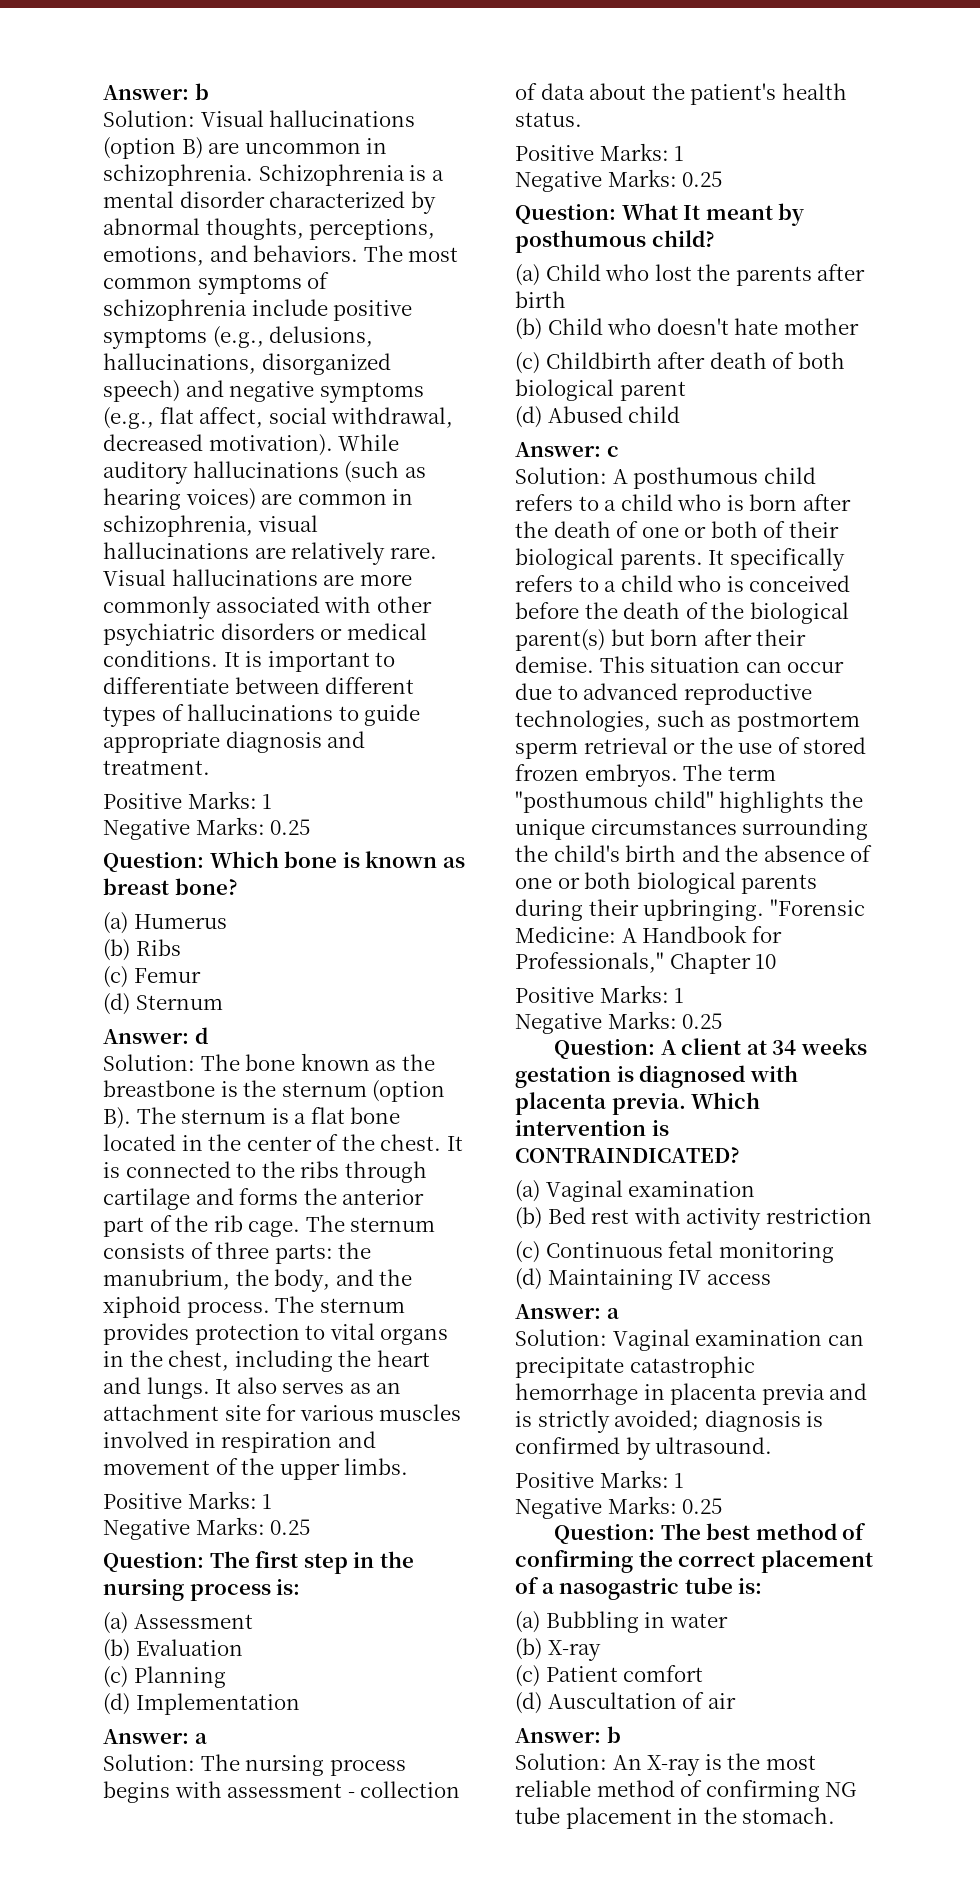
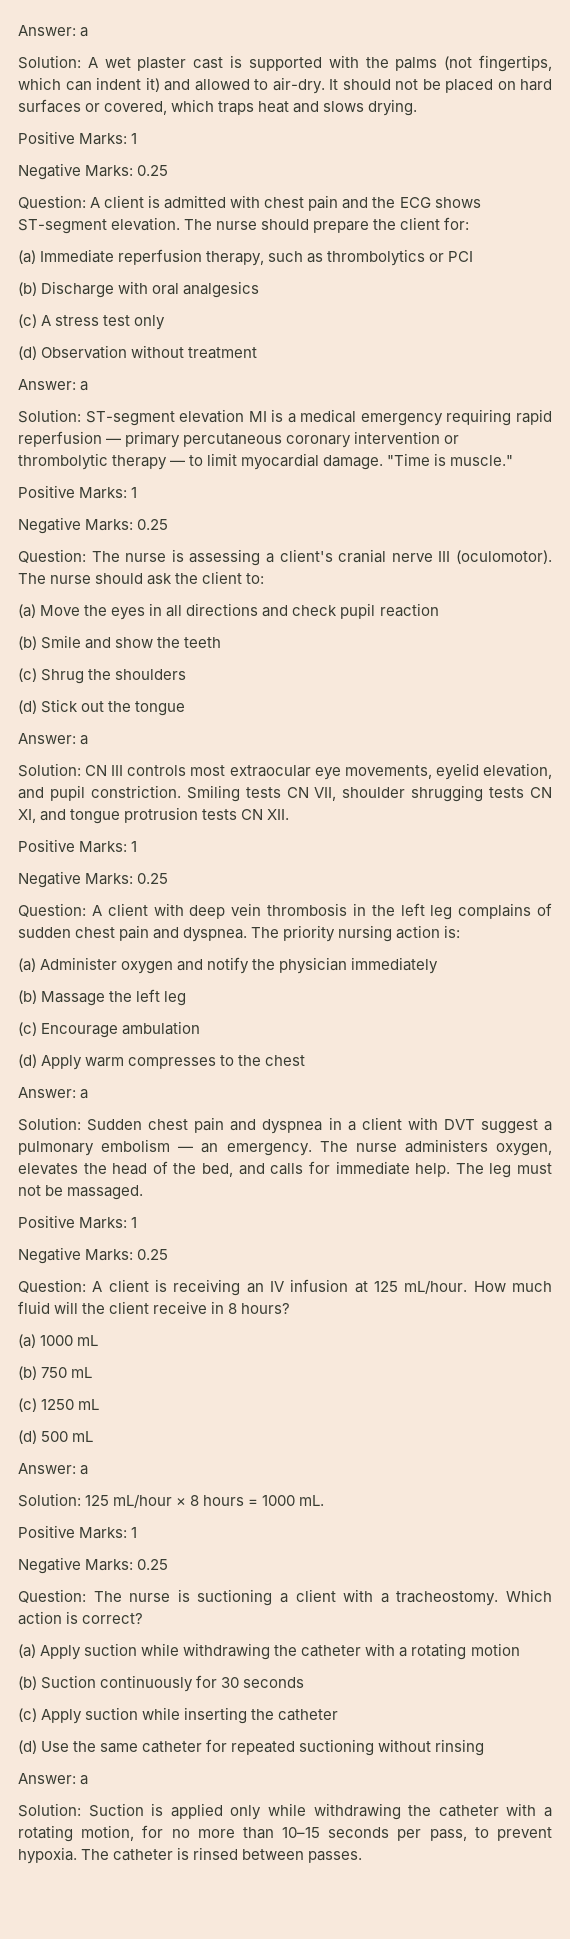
[103,83,209,100] [103,110,416,127] [103,137,388,159] [103,164,444,186] [103,191,436,214] [103,218,436,240] [103,245,459,266] [103,272,330,295] [103,299,413,321] [103,326,374,349] [103,353,391,375] [103,380,424,403] [103,407,454,429] [103,434,400,456] [103,461,426,484] [103,488,414,510] [103,515,318,537] [103,542,437,565] [103,569,412,586] [103,596,432,619] [103,623,427,646] [103,650,396,672] [103,677,415,694] [103,704,421,727] [103,731,366,753] [103,760,210,775] [103,791,273,809] [103,817,311,840] [103,851,465,872] [103,878,238,895] [103,912,227,934] [103,939,181,961] [103,966,201,988] [103,993,223,1015] [103,1027,208,1044] [103,1053,435,1071] [103,1080,446,1102] [103,1107,401,1129] [103,1134,463,1151] [103,1161,427,1183] [103,1188,425,1210] [103,1215,436,1237] [103,1242,372,1264] [103,1269,413,1292] [103,1296,405,1318] [103,1323,449,1345] [103,1350,430,1372] [103,1377,402,1399] [103,1404,462,1421] [103,1431,376,1453] [103,1458,409,1480] [103,1491,273,1509] [103,1517,311,1540] [103,1551,414,1574] [103,1579,301,1601] [103,1612,253,1634] [103,1639,243,1661] [103,1666,226,1688] [103,1693,300,1715] [103,1729,207,1744] [103,1754,406,1776] [103,1781,461,1803] [515,83,847,105] [515,112,582,127] [515,143,685,161] [515,169,723,192] [515,203,805,226] [515,230,715,253] [515,264,866,286] [515,291,566,308] [515,318,859,340] [515,352,845,374] [515,379,686,401] [515,406,681,428] [515,442,619,457] [515,467,816,489] [515,494,851,511] [515,521,839,538] [515,548,845,571] [515,575,851,592] [515,602,849,624] [515,629,807,651] [515,656,845,673] [515,683,812,705] [515,710,860,732] [515,737,867,759] [515,764,776,787] [515,791,863,813] [515,818,869,840] [515,845,873,862] [515,872,818,894] [515,899,865,921] [515,925,782,943] [515,952,777,974] [515,985,685,1003] [515,1011,723,1034] [554,1038,867,1059] [515,1065,798,1088] [515,1092,761,1115] [515,1120,669,1136] [515,1147,740,1163] [515,1180,756,1202] [515,1207,872,1230] [515,1241,834,1263] [515,1268,771,1290] [515,1304,619,1319] [515,1329,864,1351] [515,1356,755,1378] [515,1383,868,1405] [515,1410,824,1433] [515,1437,773,1460] [515,1470,685,1488] [515,1496,723,1519] [554,1523,867,1544] [515,1550,873,1573] [515,1577,763,1600] [515,1611,728,1633] [515,1638,601,1661] [515,1665,704,1687] [515,1692,736,1714] [515,1726,621,1743] [515,1753,816,1776] [515,1780,857,1802] [515,1807,836,1829] Answer: b // Solution: Visual hallucinations (option B) are uncommon in schizophrenia. Schizophrenia is a mental disorder characterized by abnormal thoughts, perceptions, emotions, and behaviors. The most common symptoms of schizophrenia include positive symptoms (e.g., delusions, hallucinations, disorganized speech) and negative symptoms (e.g., flat affect, social withdrawal, decreased motivation). While auditory hallucinations (such as hearing voices) are common in schizophrenia, visual hallucinations are relatively rare. Visual hallucinations are more commonly associated with other psychiatric disorders or medical conditions. It is important to differentiate between different types of hallucinations to guide appropriate diagnosis and treatment. // Positive Marks: 1 // Negative Marks: 0.25 // Question: Which bone is known as breast bone? // (a) Humerus // (b) Ribs // (c) Femur // (d) Sternum // Answer: d // Solution: The bone known as the breastbone is the sternum (option B). The sternum is a flat bone located in the center of the chest. It is connected to the ribs through cartilage and forms the anterior part of the rib cage. The sternum consists of three parts: the manubrium, the body, and the xiphoid process. The sternum provides protection to vital organs in the chest, including the heart and lungs. It also serves as an attachment site for various muscles involved in respiration and movement of the upper limbs. // Positive Marks: 1 // Negative Marks: 0.25 // Question: The first step in the nursing process is: // (a) Assessment // (b) Evaluation // (c) Planning // (d) Implementation // Answer: a // Solution: The nursing process begins with assessment - collection of data about the patient's health status. // Positive Marks: 1 // Negative Marks: 0.25 // Question: What It meant by posthumous child? // (a) Child who lost the parents after birth // (b) Child who doesn't hate mother // (c) Childbirth after death of both biological parent // (d) Abused child // Answer: c // Solution: A posthumous child refers to a child who is born after the death of one or both of their biological parents. It specifically refers to a child who is conceived before the death of the biological parent(s) but born after their demise. This situation can occur due to advanced reproductive technologies, such as postmortem sperm retrieval or the use of stored frozen embryos. The term "posthumous child" highlights the unique circumstances surrounding the child's birth and the absence of one or both biological parents during their upbringing. "Forensic Medicine: A Handbook for Professionals," Chapter 10 // Positive Marks: 1 // Negative Marks: 0.25 // Question: A client at 34 weeks gestation is diagnosed with placenta previa. Which intervention is CONTRAINDICATED? // (a) Vaginal examination // (b) Bed rest with activity restriction // (c) Continuous fetal monitoring // (d) Maintaining IV access // Answer: a // Solution: Vaginal examination can precipitate catastrophic hemorrhage in placenta previa and is strictly avoided; diagnosis is confirmed by ultrasound. // Positive Marks: 1 // Negative Marks: 0.25 // Question: The best method of confirming the correct placement of a nasogastric tube is: // (a) Bubbling in water // (b) X-ray // (c) Patient comfort // (d) Auscultation of air // Answer: b // Solution: An X-ray is the most reliable method of confirming NG tube placement in the stomach. -> [18,25,89,37] [18,55,552,72] [18,77,552,94] [18,99,418,116] [18,131,138,145] [18,163,169,180] [18,195,481,211] [18,217,470,234] [18,249,474,266] [18,281,260,298] [18,314,166,330] [18,345,258,360] [18,379,89,391] [18,409,552,426] [18,431,460,448] [18,453,514,470] [18,485,138,499] [18,517,169,534] [18,549,552,566] [18,571,265,585] [18,603,439,620] [18,635,222,650] [18,668,187,684] [18,699,186,716] [18,733,89,745] [18,763,553,780] [18,785,552,802] [18,807,290,824] [18,839,138,853] [18,871,169,888] [18,903,552,920] [18,925,461,942] [18,957,439,974] [18,989,187,1006] [18,1021,201,1038] [18,1054,306,1070] [18,1087,89,1099] [18,1117,552,1134] [18,1139,552,1156] [18,1161,553,1178] [18,1185,144,1200] [18,1215,138,1229] [18,1247,169,1264] [18,1279,552,1296] [18,1301,291,1314] [18,1334,99,1348] [18,1366,93,1380] [18,1398,100,1412] [18,1430,94,1444] [18,1463,89,1475] [18,1493,325,1508] [18,1525,138,1539] [18,1557,169,1574] [18,1589,553,1606] [18,1611,144,1625] [18,1643,520,1660] [18,1675,305,1692] [18,1707,339,1724] [18,1739,485,1756] [18,1773,89,1785] [18,1803,553,1820] [18,1825,552,1842] [18,1847,363,1864] Answer: a // Solution: A wet plaster cast is supported with the palms (not fingertips, which can indent it) and allowed to air-dry. It should not be placed on hard surfaces or covered, which traps heat and slows drying. // Positive Marks: 1 // Negative Marks: 0.25 // Question: A client is admitted with chest pain and the ECG shows ST-segment elevation. The nurse should prepare the client for: // (a) Immediate reperfusion therapy, such as thrombolytics or PCI // (b) Discharge with oral analgesics // (c) A stress test only // (d) Observation without treatment // Answer: a // Solution: ST-segment elevation MI is a medical emergency requiring rapid reperfusion — primary percutaneous coronary intervention or thrombolytic therapy — to limit myocardial damage. "Time is muscle." // Positive Marks: 1 // Negative Marks: 0.25 // Question: The nurse is assessing a client's cranial nerve III (oculomotor). The nurse should ask the client to: // (a) Move the eyes in all directions and check pupil reaction // (b) Smile and show the teeth // (c) Shrug the shoulders // (d) Stick out the tongue // Answer: a // Solution: CN III controls most extraocular eye movements, eyelid elevation, and pupil constriction. Smiling tests CN VII, shoulder shrugging tests CN XI, and tongue protrusion tests CN XII. // Positive Marks: 1 // Negative Marks: 0.25 // Question: A client with deep vein thrombosis in the left leg complains of sudden chest pain and dyspnea. The priority nursing action is: // (a) Administer oxygen and notify the physician immediately // (b) Massage the left leg // (c) Encourage ambulation // (d) Apply warm compresses to the chest // Answer: a // Solution: Sudden chest pain and dyspnea in a client with DVT suggest a pulmonary embolism — an emergency. The nurse administers oxygen, elevates the head of the bed, and calls for immediate help. The leg must not be massaged. // Positive Marks: 1 // Negative Marks: 0.25 // Question: A client is receiving an IV infusion at 125 mL/hour. How much fluid will the client receive in 8 hours? // (a) 1000 mL // (b) 750 mL // (c) 1250 mL // (d) 500 mL // Answer: a // Solution: 125 mL/hour × 8 hours = 1000 mL. // Positive Marks: 1 // Negative Marks: 0.25 // Question: The nurse is suctioning a client with a tracheostomy. Which action is correct? // (a) Apply suction while withdrawing the catheter with a rotating motion // (b) Suction continuously for 30 seconds // (c) Apply suction while inserting the catheter // (d) Use the same catheter for repeated suctioning without rinsing // Answer: a // Solution: Suction is applied only while withdrawing the catheter with a rotating motion, for no more than 10–15 seconds per pass, to prevent hypoxia. The catheter is rinsed between passes.

